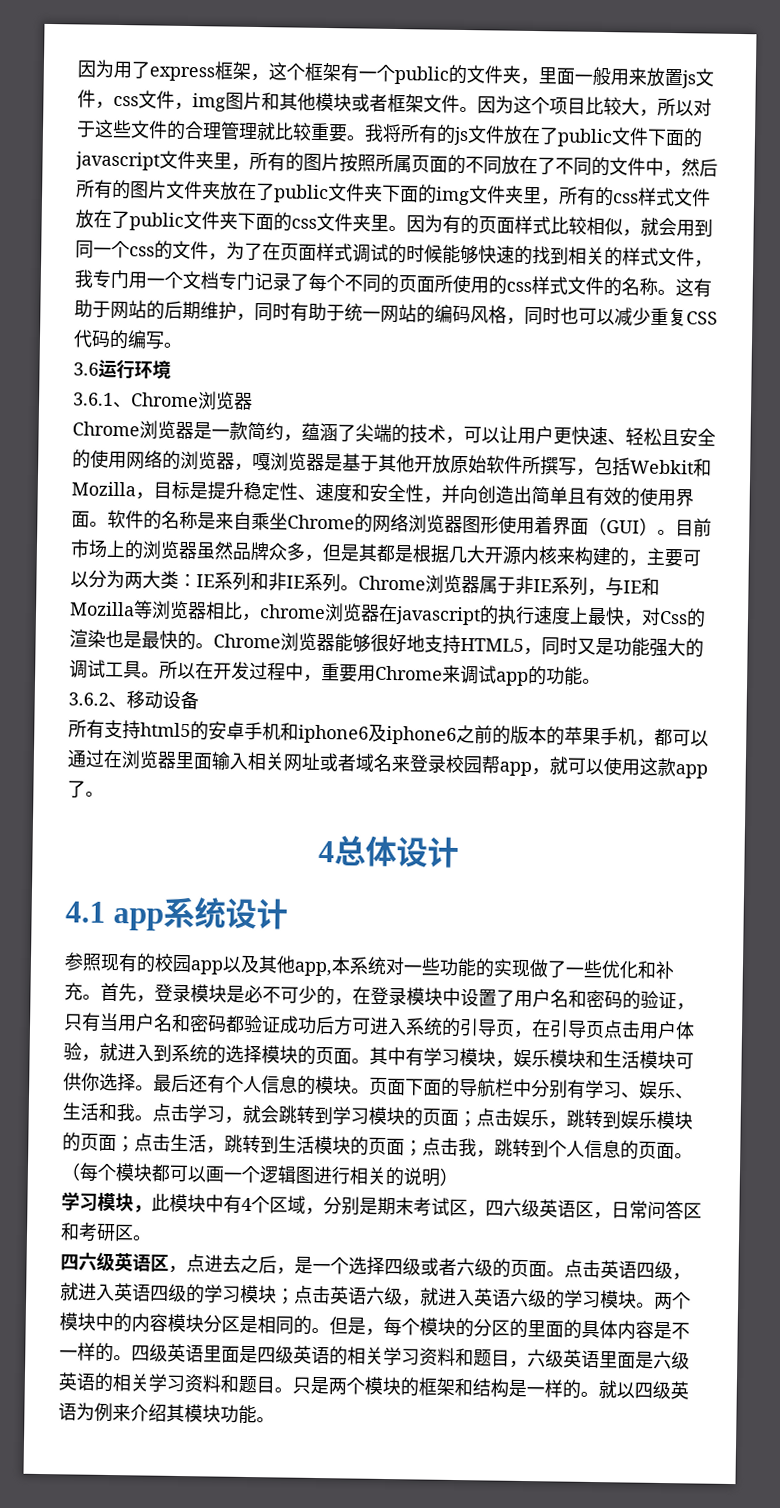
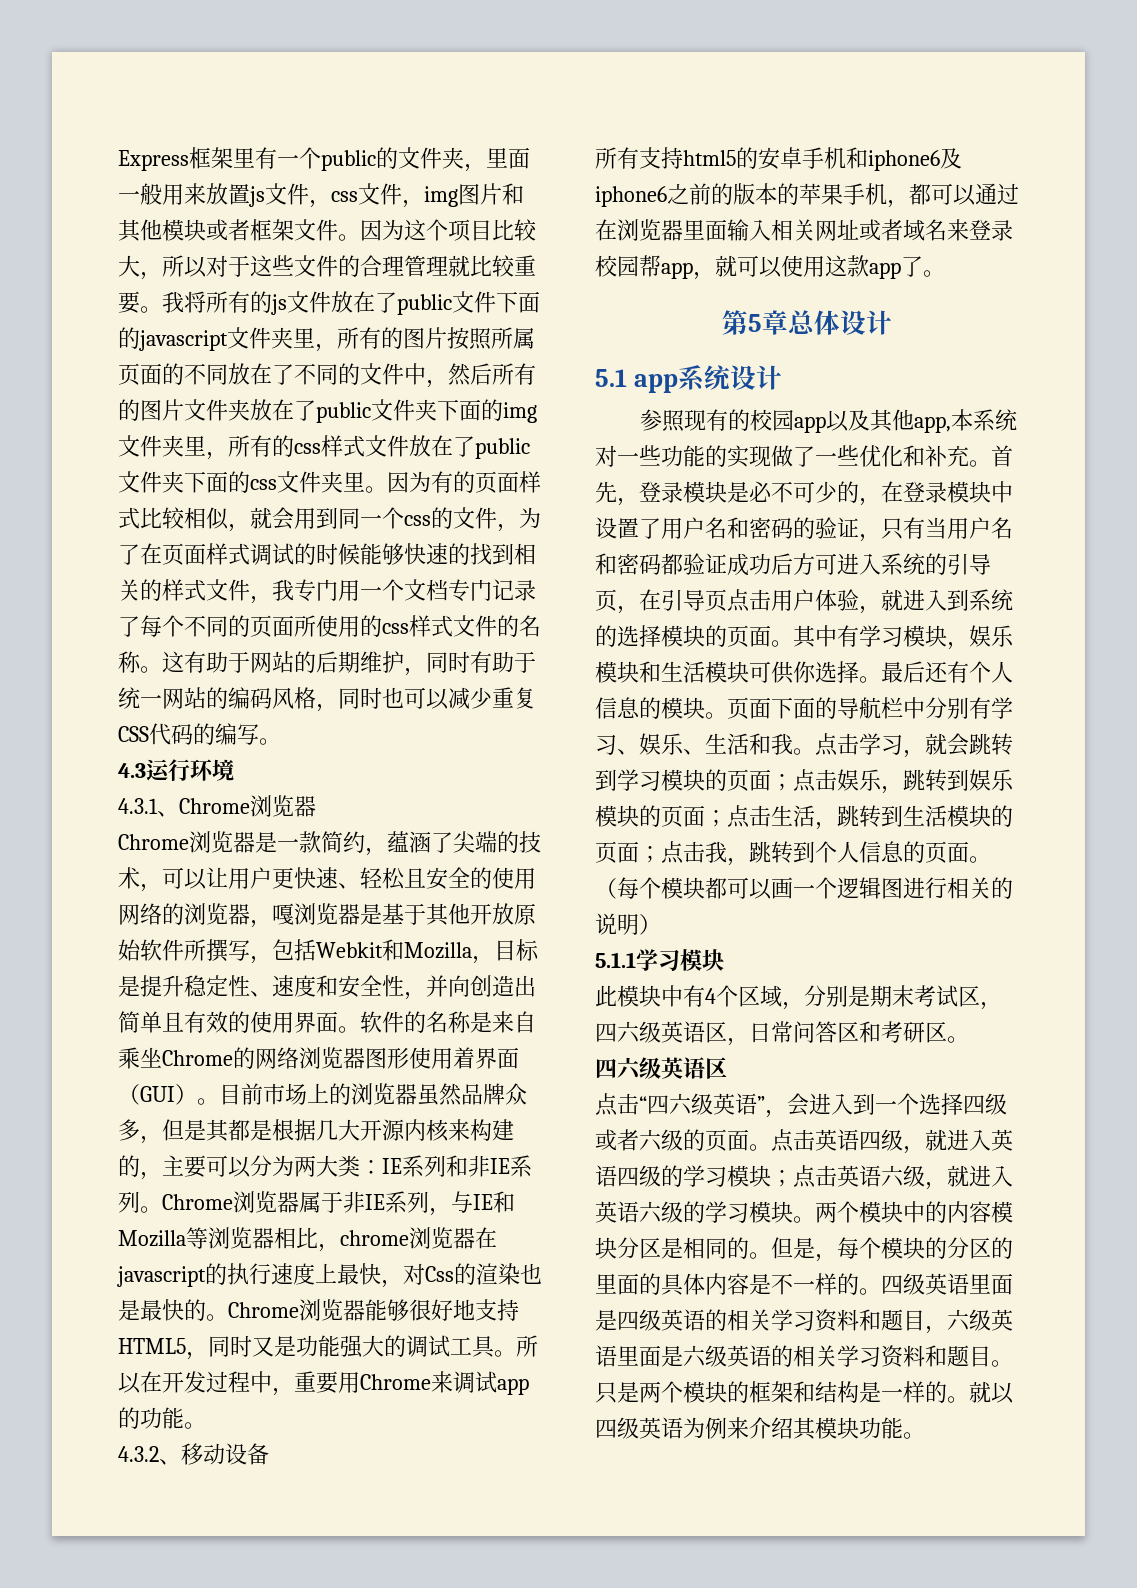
[77,59,342,82] 因为用了express框架，这个框架 -> [118,147,255,171] Express框架里
[73,362,99,376] 3.6 -> [118,763,146,778] 4.3
[73,392,114,406] 3.6.1 -> [118,798,158,814] 4.3.1
[68,692,109,706] 3.6.2 -> [118,1446,159,1462] 4.3.2
[318,840,335,863] 4 -> [722,310,788,335] 第5章
[65,901,106,923] 4.1 -> [595,369,627,387] 5.1
[61,1191,152,1213] 学习模块， -> [595,949,724,971] 5.1.1学习模块 //
[168,1254,313,1275] ，点进去之后，是 -> [595,1093,875,1118] // 点击“四六级英语”，会进入到

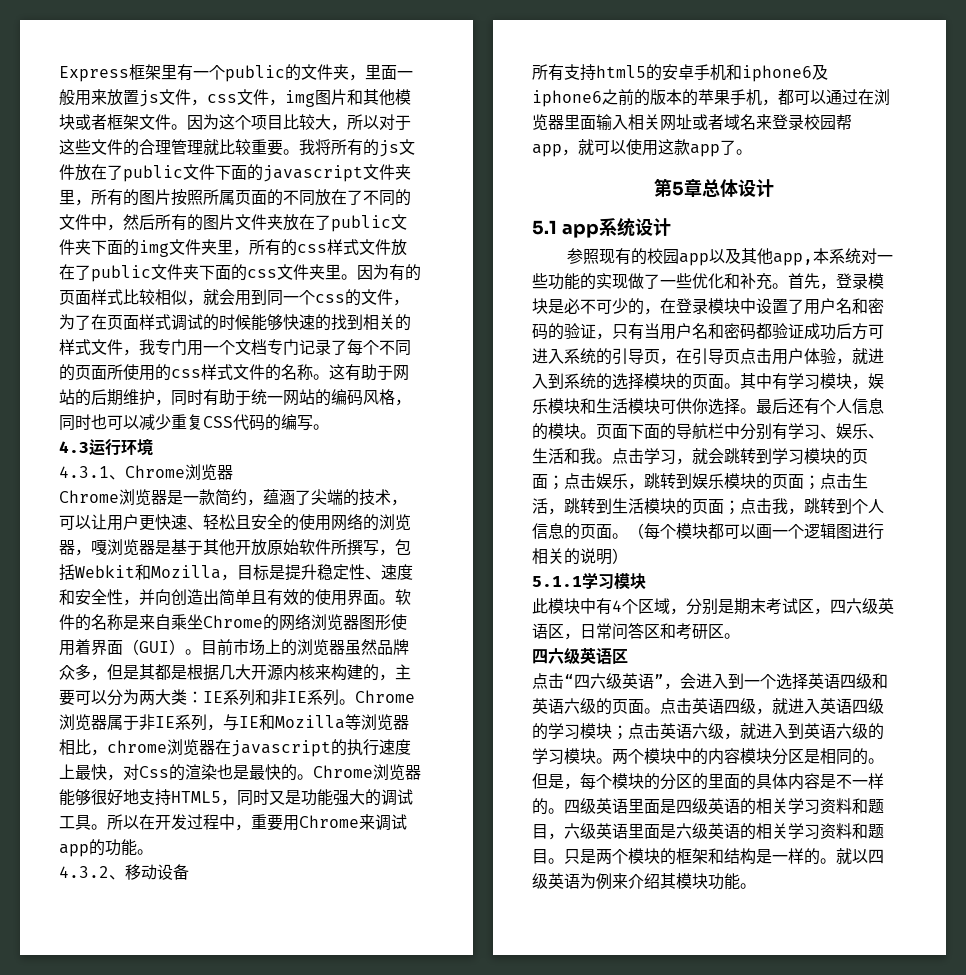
[963,1093,1007,1115] [595,1129,639,1151] 四级或者 -> [808,673,888,689] [532,698,564,714] 英语四级和英语
(1013, 1176) none -> [788,723,804,739] 到

